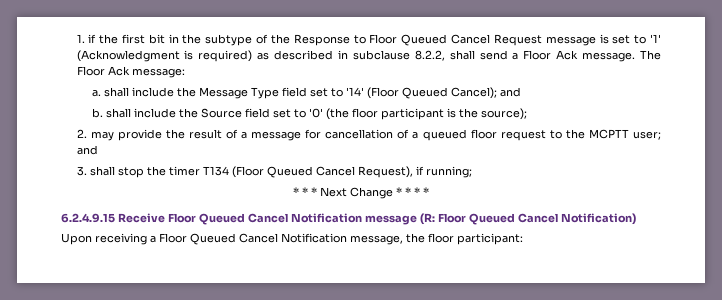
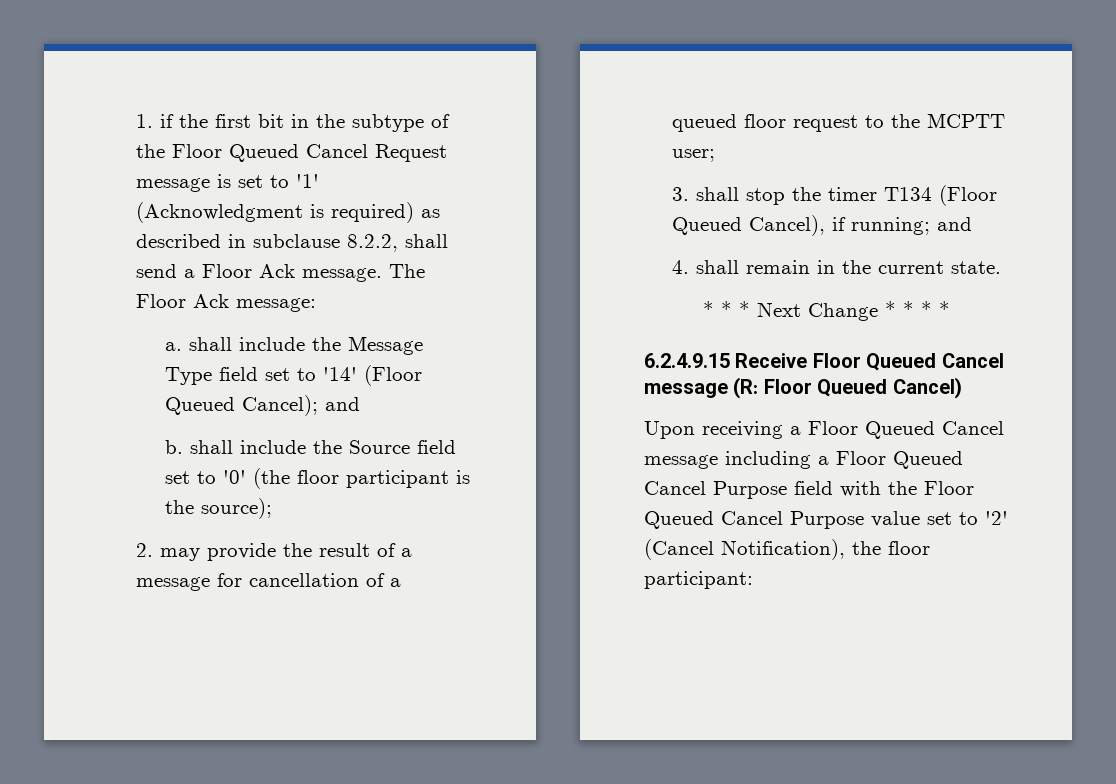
[293,34,366,46] Response to -> (166, 151) none
[76,145,98,155] and -> (716, 155) none
[315,166,413,178] Cancel Request), -> [749,215,826,236] Cancel),
(472, 172) none -> [937,217,973,231] [672,260,1002,274] and // 4. shall remain in the current state.
[290,213,362,223] Notification -> (1004, 360) none
[517,213,636,225] Cancel Notification) -> [892,377,962,399] Cancel)
[281,233,403,245] Notification message, -> [644,451,963,469] [644,481,974,499] [644,511,1008,529] [644,539,845,560] message including a Floor Queued Cancel Purpose field with the Floor Queued Cancel Purpose value set to '2' (Cancel Notification),

